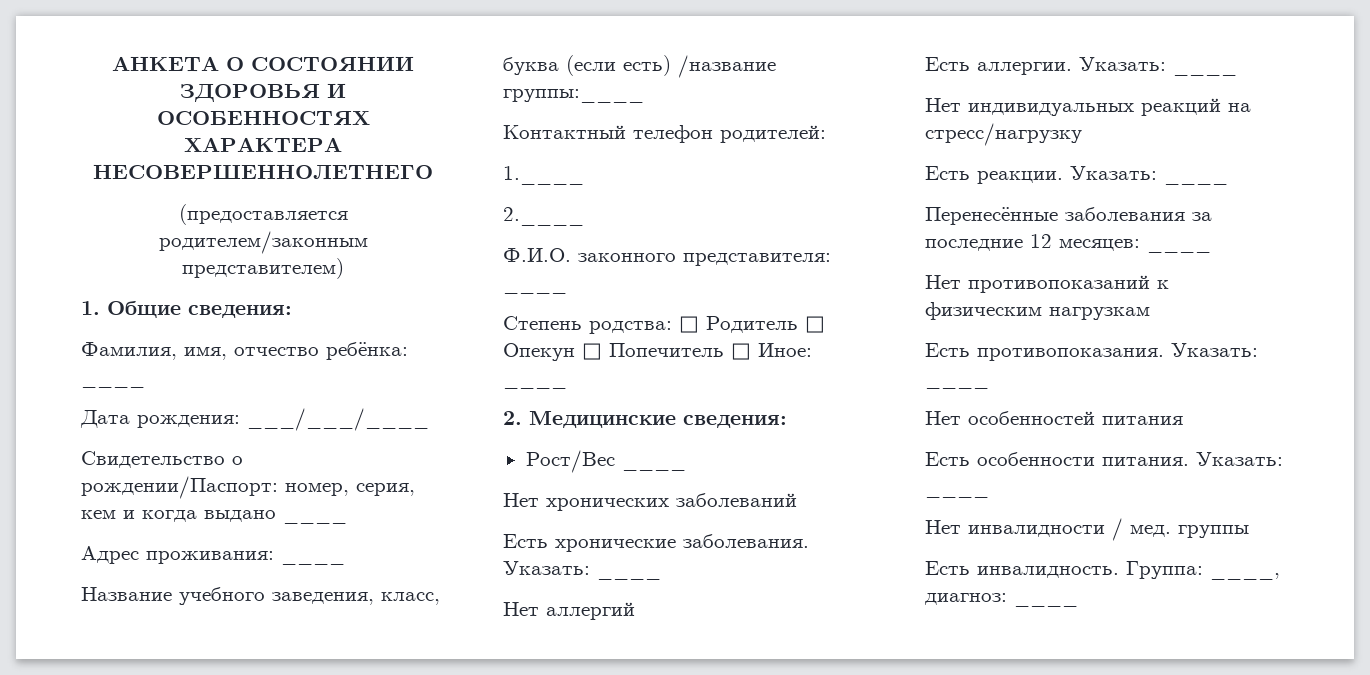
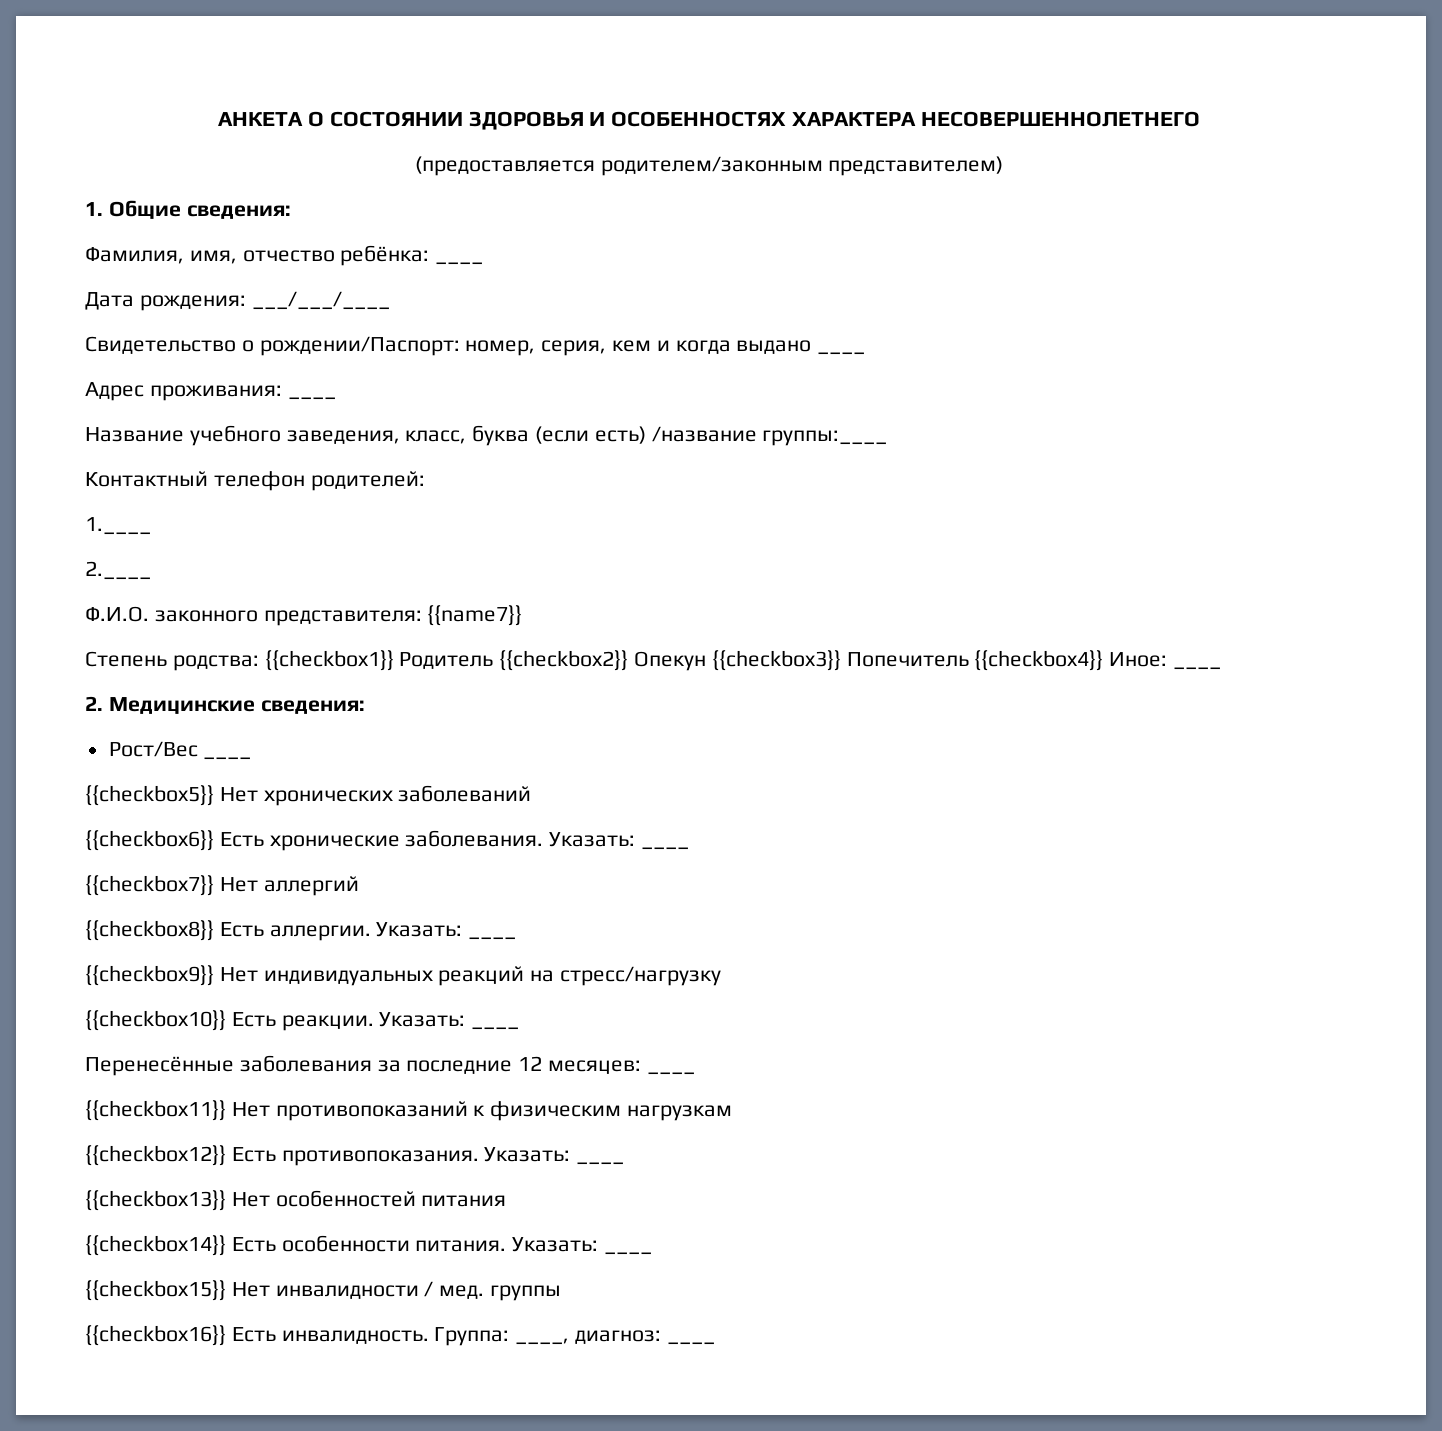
[503,289,567,294] ____ -> [427,605,523,626] {{name7}}
[679,316,825,333] [503,343,751,361] □ Родитель □ Опекун □ Попечитель □ -> [264,650,1104,671] {{checkbox1}} Родитель {{checkbox2}} Опекун {{checkbox3}} Попечитель {{checkbox4}}
(686, 468) none -> [85,785,214,806] {{checkbox5}}
(797, 500) none -> [85,830,214,851] {{checkbox6}}
(661, 577) none -> [85,875,214,896] {{checkbox7}}
(635, 611) none -> [85,920,214,941] {{checkbox8}}
(1237, 73) none -> [85,965,214,986] {{checkbox9}}
(1082, 134) none -> [85,1010,226,1031] {{checkbox10}}
(1211, 250) none -> [85,1100,226,1121] {{checkbox11}}
(1150, 313) none -> [85,1145,226,1166] {{checkbox12}}
(989, 386) none -> [85,1190,226,1211] {{checkbox13}}
(1183, 420) none -> [85,1235,226,1256] {{checkbox14}}
(989, 495) none -> [85,1280,226,1301] {{checkbox15}}
(1249, 531) none -> [85,1325,226,1346] {{checkbox16}}

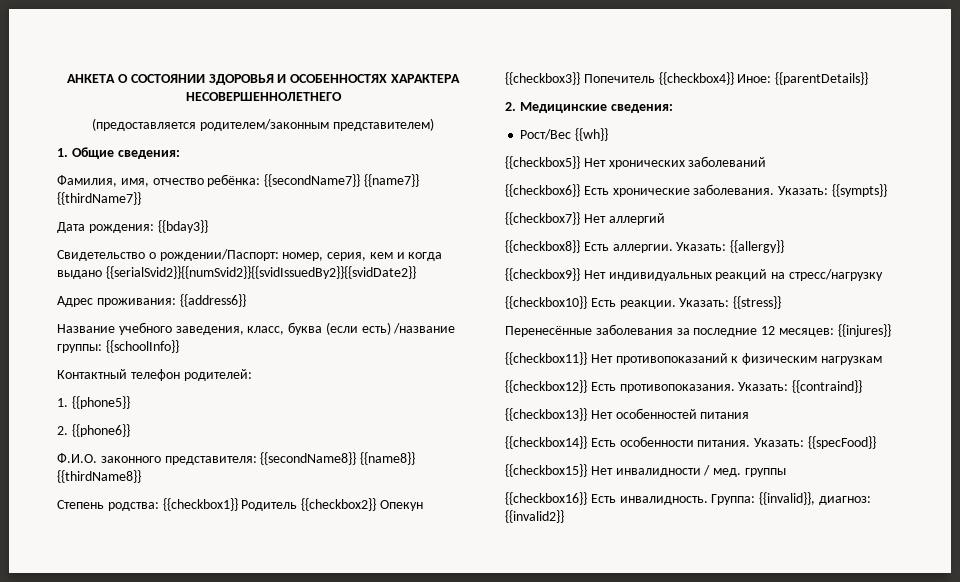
[435,261,484,265] ____ -> [264,174,419,187] [57,192,141,205] {{secondName7}} {{name7}} {{thirdName7}}
[251,291,390,310] ___/___/____ -> [157,220,208,233] {{bday3}}
[817,351,866,355] ____ -> [105,266,416,279] {{serialSvid2}}{{numSvid2}}{{svidIssuedBy2}}{{svidDate2}}
[287,396,336,400] ____ -> [179,294,246,307] {{address6}}
[762,430,888,446] группы:____ -> [57,340,179,353] группы: {{schoolInfo}}
[85,517,151,535] [85,561,151,580] 1.____ // 2.____ -> [57,396,130,409] [57,424,130,437] 1. {{phone5}} // 2. {{phone6}}
[427,605,523,626] {{name7}} -> [260,452,416,465] [57,470,141,483] {{secondName8}} {{name8}} {{thirdName8}}
[1173,666,1222,670] ____ -> [775,72,869,85] {{parentDetails}}
[203,756,252,760] ____ -> [575,128,609,141] {{wh}}
[641,846,690,850] ____ -> [831,184,887,197] {{sympts}}
[468,936,517,940] ____ -> [730,240,785,253] {{allergy}}
[471,1026,520,1030] ____ -> [733,296,782,309] {{stress}}
[646,1071,695,1075] ____ -> [837,324,891,337] {{injures}}
[576,1161,625,1165] ____ -> [792,380,863,393] {{contraind}}
[604,1251,653,1255] ____ -> [807,436,876,449] {{specFood}}
[515,1330,715,1345] ____, диагноз: ____ -> [759,492,871,505] [505,510,564,523] {{invalid}}, диагноз: {{invalid2}}

